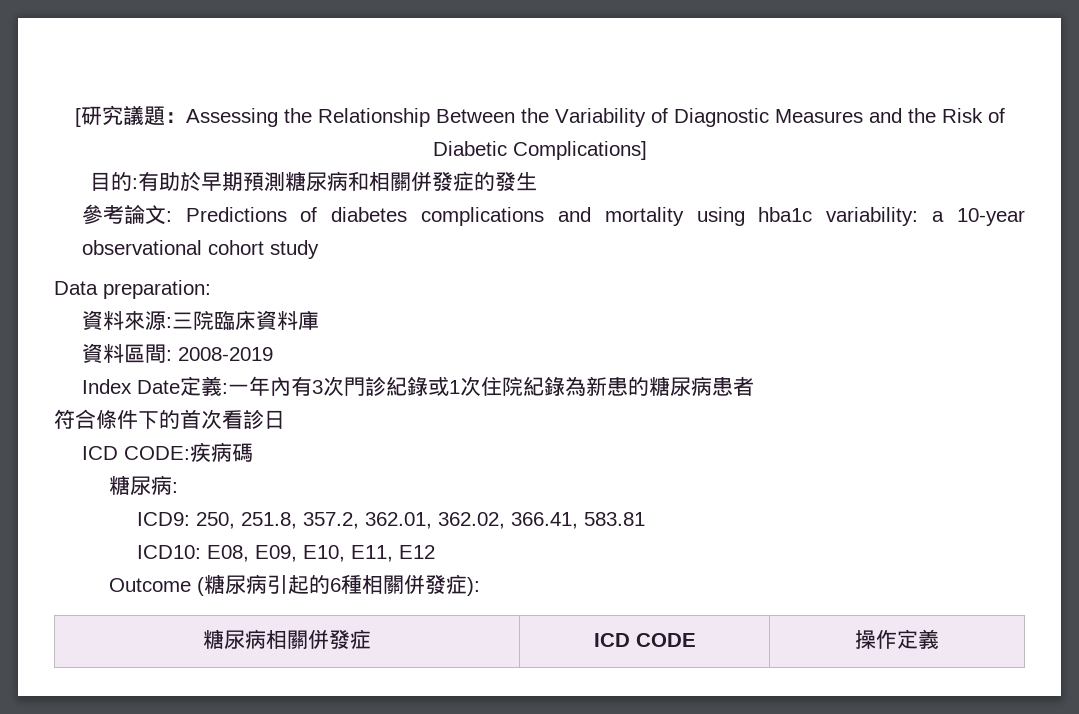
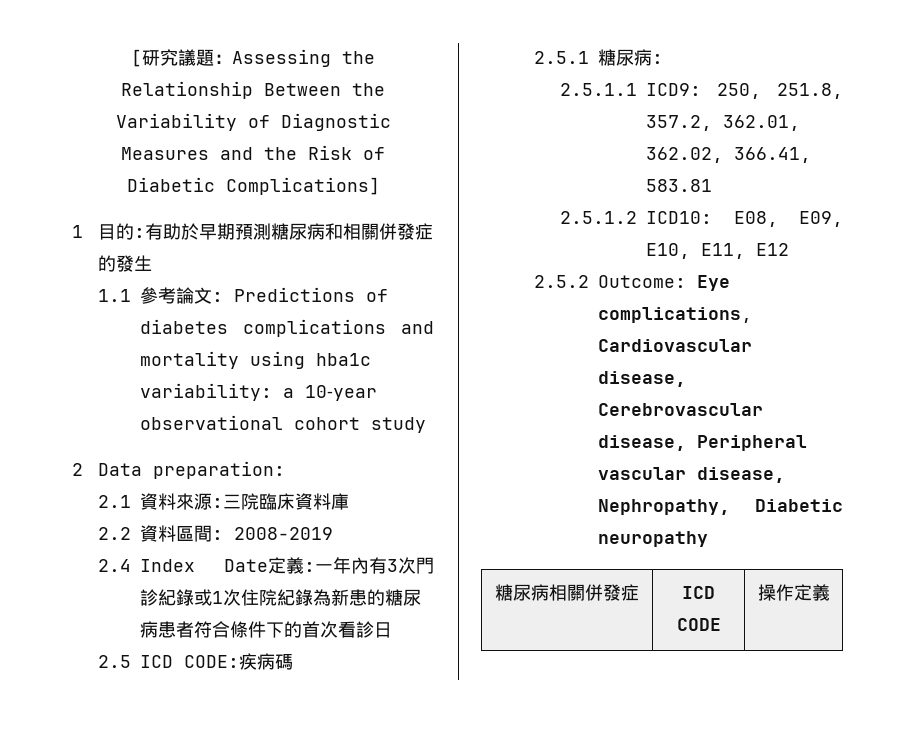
(647, 150) none -> [72,225,83,238] 1
(538, 181) none -> [98,289,132,302] 1.1
(319, 249) none -> [72,463,83,476] 2
(211, 289) none -> [98,495,132,508] 2.1
(319, 320) none -> [98,527,132,540] 2.2
(273, 354) none -> [98,559,132,572] 2.4
(754, 386) // -> (195, 629) none
(285, 419) none -> [98,655,132,668] 2.5
(253, 452) none -> [533,51,589,64] 2.5.1
(179, 487) none -> [560,83,638,96] 2.5.1.1
(645, 519) none -> [560,211,638,224] 2.5.1.2
[109,574,481,596] Outcome (糖尿病引起的6種相關併發症): -> [533,275,730,291] [597,307,752,323] [597,339,752,352] [597,371,686,387] [597,403,763,416] [597,435,807,451] [597,467,785,483] [597,499,843,515] [597,531,708,547] 2.5.2 Outcome: Eye complications, Cardiovascular disease, Cerebrovascular disease, Peripheral vascular disease, Nephropathy, Diabetic neuropathy

